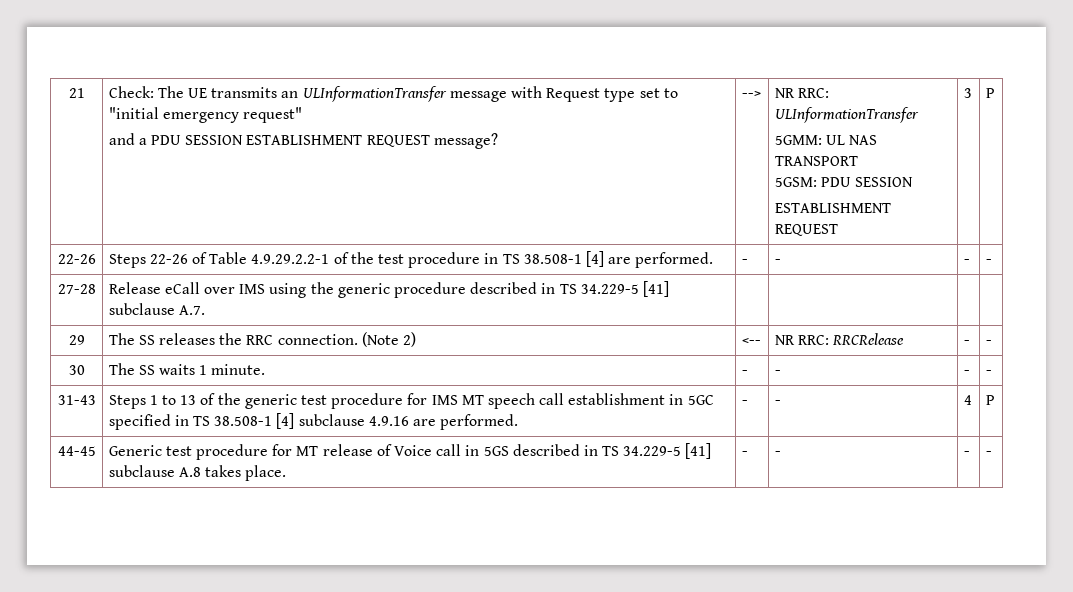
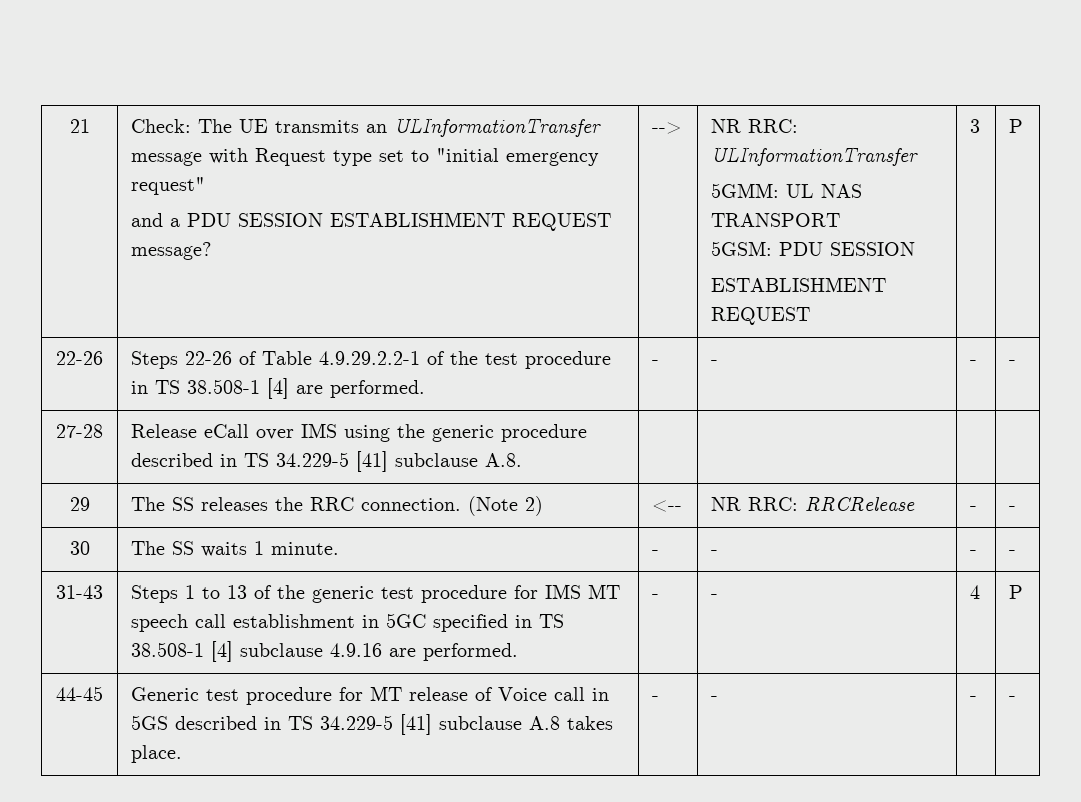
[178,305,205,315] A.7. -> [485,453,523,467] A.8.

